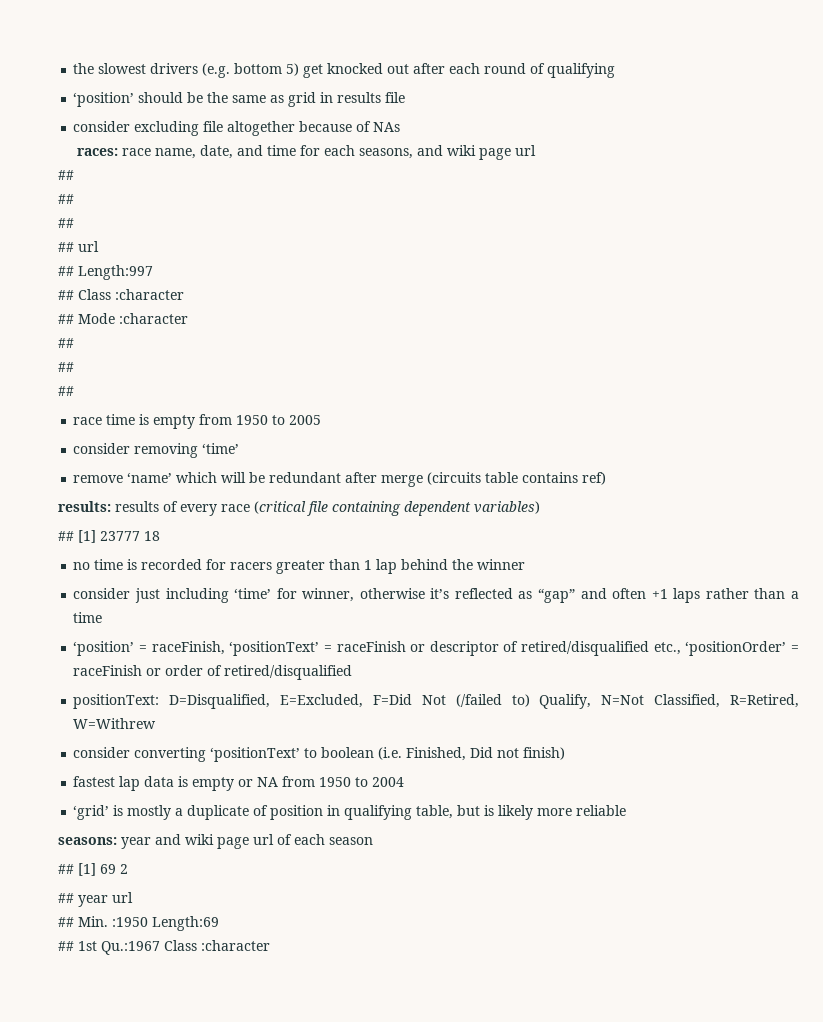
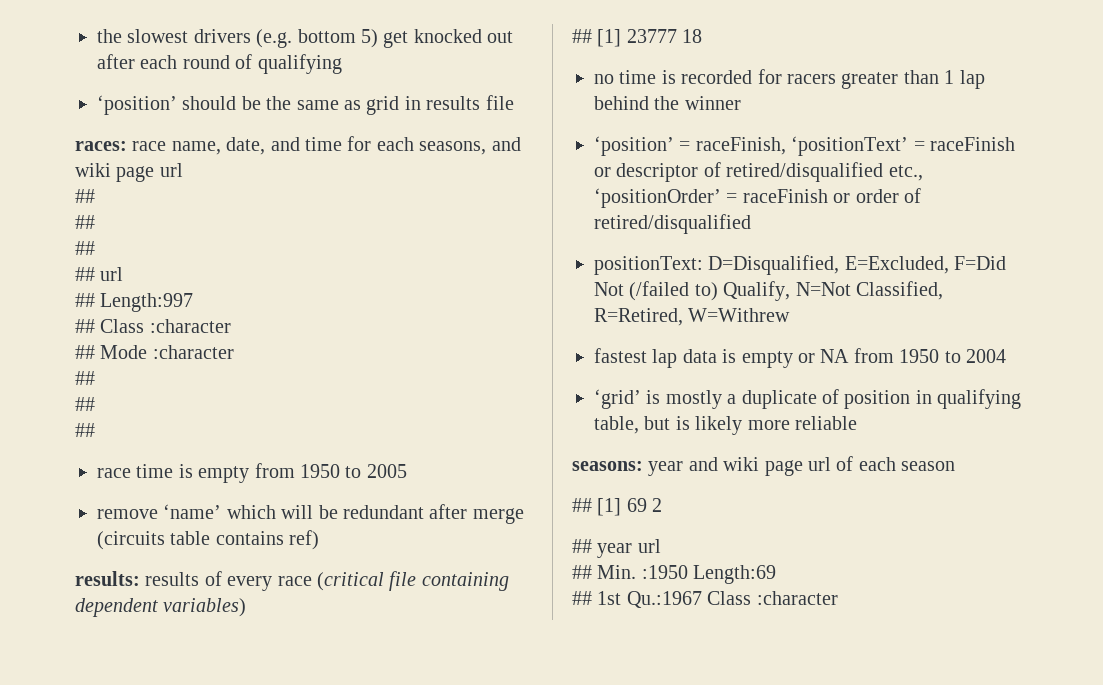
[73,121,401,136] // consider excluding file altogether because of NAs -> (514, 102) none
[73,443,240,458] // consider removing ‘time’ -> (407, 471) none
[73,588,800,603] [73,612,103,623] // consider just including ‘time’ for winner, otherwise it’s reflected as “gap” and often +1 laps rather than a time -> (741, 103) none
[73,747,566,762] // consider converting ‘positionText’ to boolean (i.e. Finished, Did not finish) -> (791, 315) none

